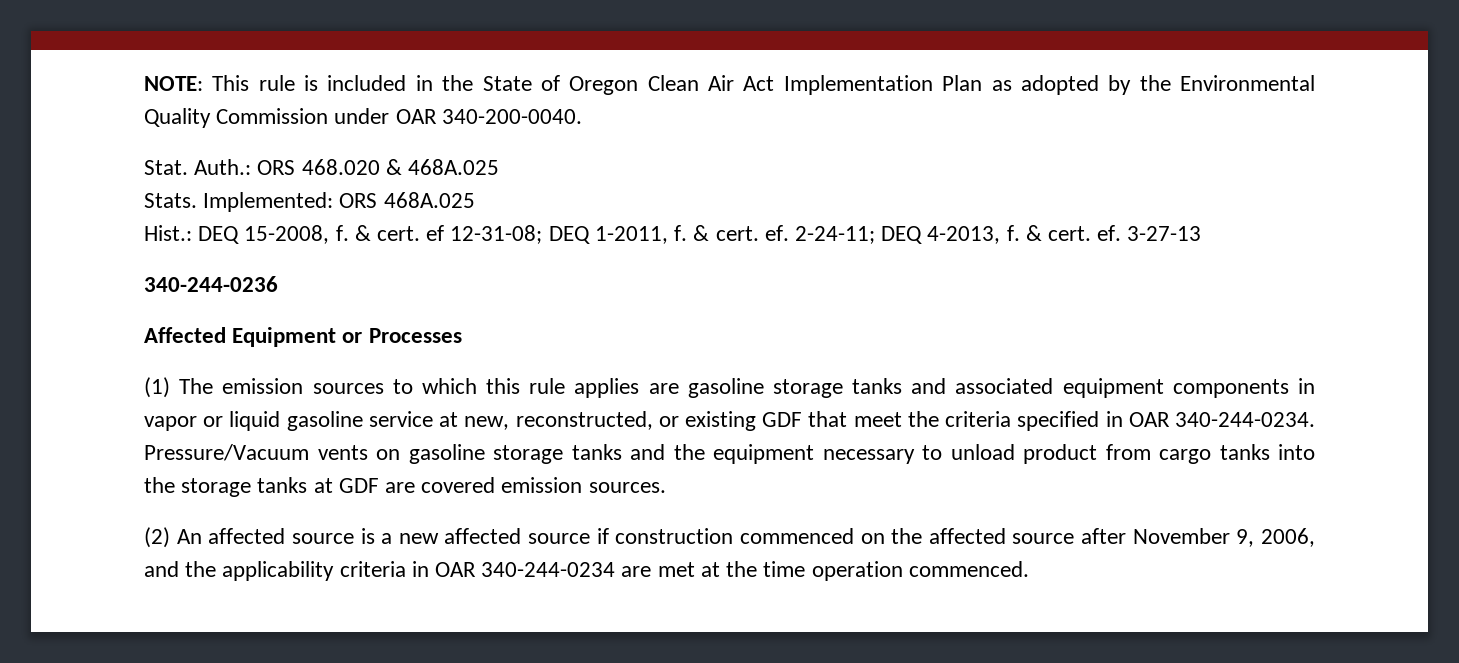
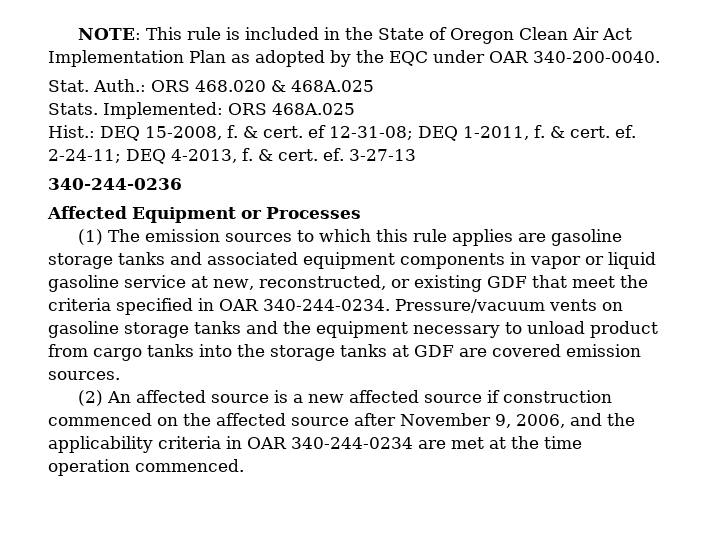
[1180,75,1315,91] [144,108,329,128] Environmental Quality Commission -> [389,51,428,66] EQC
[144,444,309,461] Pressure/Vacuum -> [395,299,545,313] Pressure/vacuum

